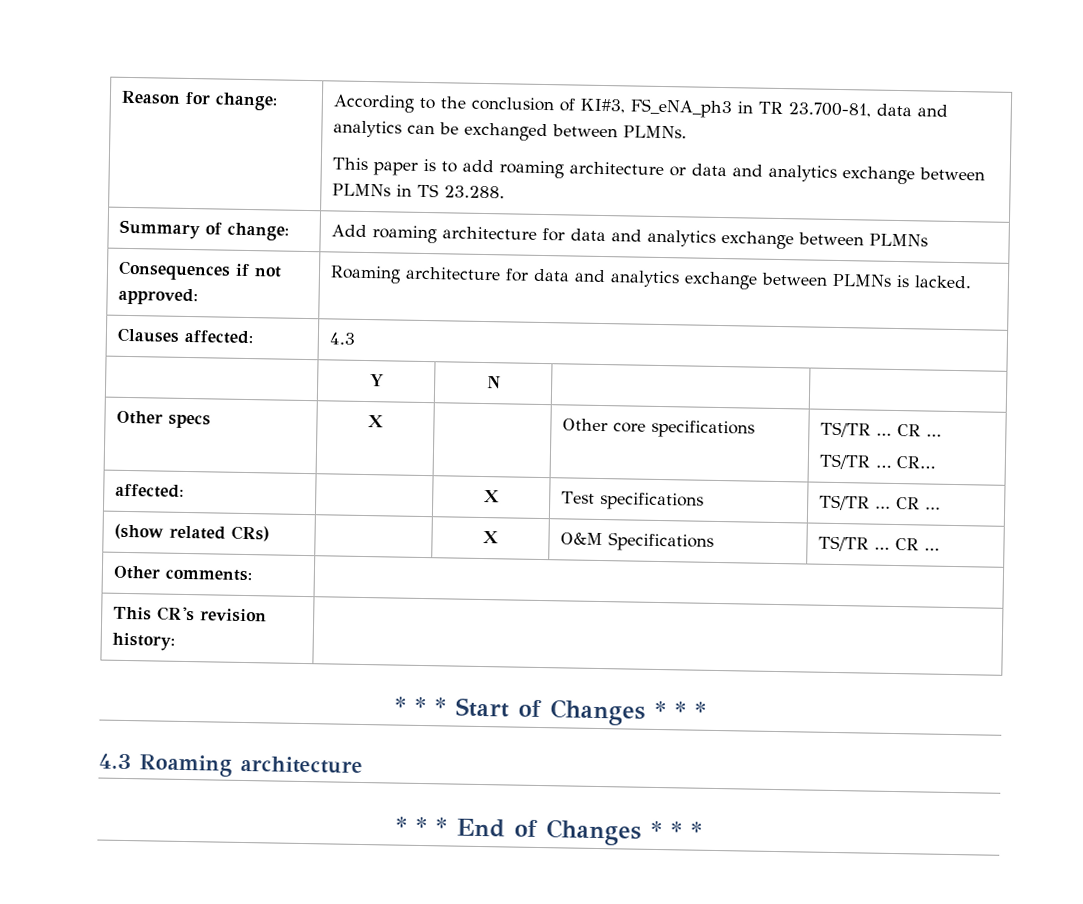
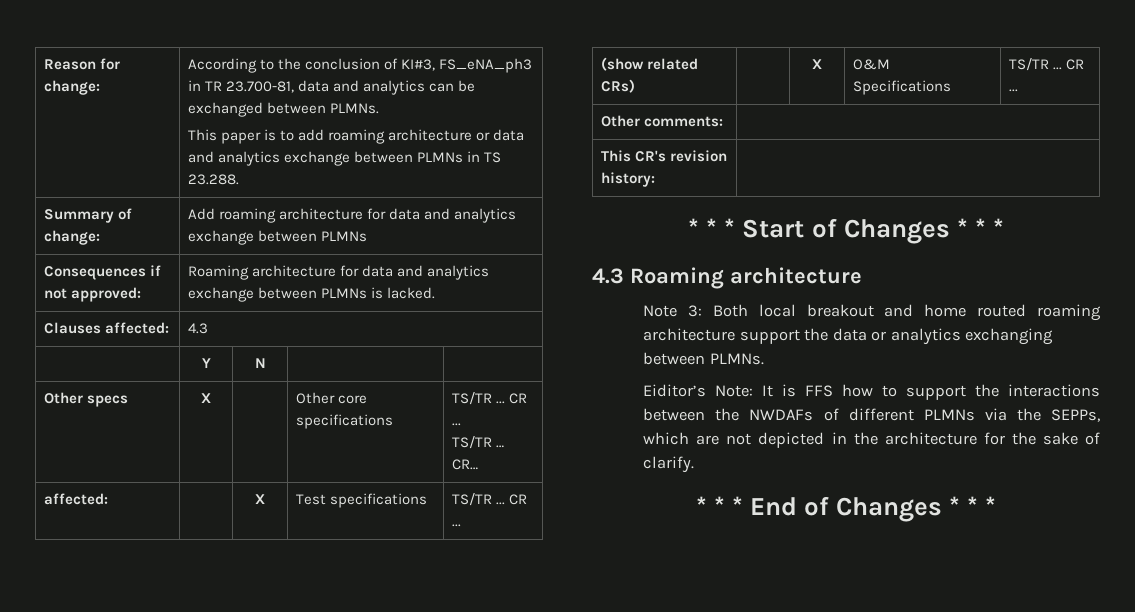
(363, 765) none -> [643,304,1101,321] [643,328,1053,345] [643,352,764,365] [643,384,1100,400] [643,408,1100,422] [643,432,1101,448] [643,456,695,473] // Note 3: Both local breakout and home routed roaming architecture support the data or analytics exchanging between PLMNs. // Eiditor’s Note: It is FFS how to support the interactions between the NWDAFs of different PLMNs via the SEPPs, which are not depicted in the architecture for the sake of clarify.

